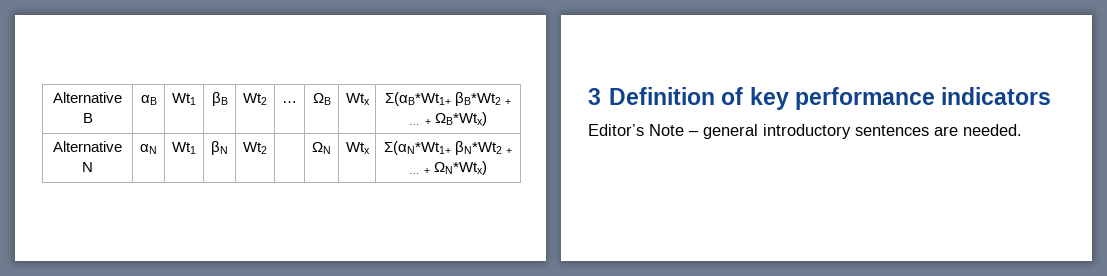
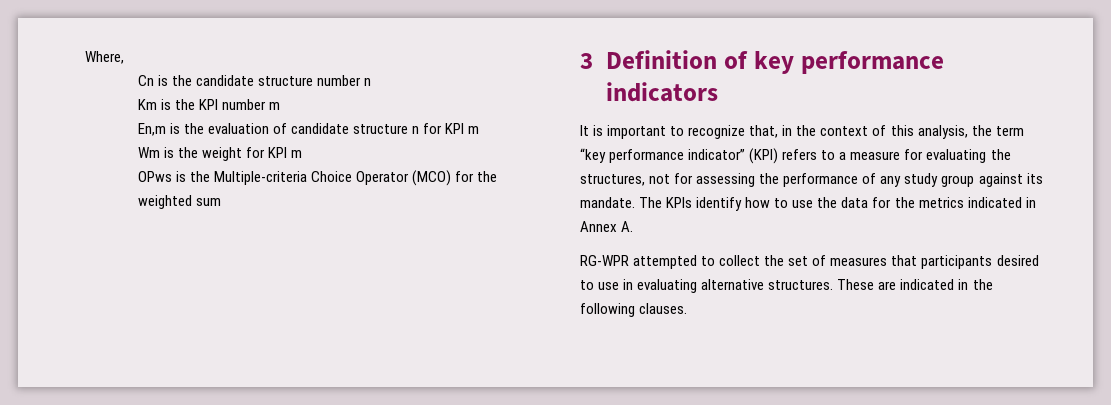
[53,92,122,103] [82,113,93,123] [140,95,157,105] [172,93,196,105] [211,92,228,106] [243,93,267,105] [282,101,297,103] [312,93,331,105] [345,93,370,105] [384,92,512,106] [409,112,487,126] [53,141,122,152] [82,162,93,172] [140,144,157,154] [172,142,196,154] [211,141,228,155] [243,142,267,154] [312,142,331,154] [345,142,370,154] [383,141,513,155] [408,161,488,175] Alternative B | αB | Wt1 | βB | Wt2 | … | ΩB | Wtx | Σ(αB*Wt1+ βB*Wt2 + … + ΩB*Wtx) // Alternative N | αN | Wt1 | βN | Wt2 | | ΩN | Wtx | Σ(αN*Wt1+ βN*Wt2 + … + ΩN*Wtx) -> [85,51,124,64] [137,75,371,86] [137,99,280,110] [137,123,480,136] [137,147,302,161] [137,170,498,186] [137,195,221,209] Where, // Cn is the candidate structure number n // Km is the KPI number m // En,m is the evaluation of candidate structure n for KPI m // Wm is the weight for KPI m // OPws is the Multiple-criteria Choice Operator (MCO) for the weighted sum
[588,124,1022,139] Editor’s Note – general introductory sentences are needed. -> [580,125,1024,139] [580,148,1011,164] [580,173,1043,187] [580,197,1036,211] [580,221,634,232] [580,255,1039,269] [580,279,993,293] [580,303,688,317] It is important to recognize that, in the context of this analysis, the term “key performance indicator” (KPI) refers to a measure for evaluating the structures, not for assessing the performance of any study group against its mandate. The KPIs identify how to use the data for the metrics indicated in Annex A. // RG-WPR attempted to collect the set of measures that participants desired to use in evaluating alternative structures. These are indicated in the following clauses.

